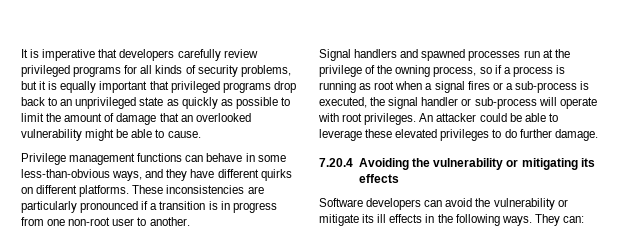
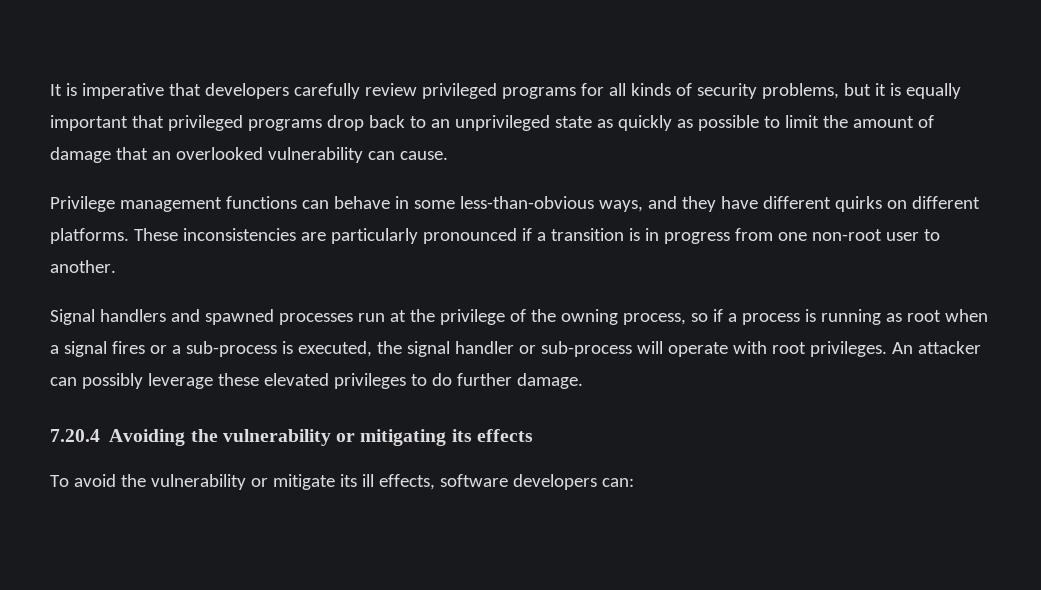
[85,129,165,141] might be able to -> [367,151,395,160] can
[479,113,558,122] could be able to -> [50,373,143,389] can possibly
[319,198,443,210] Software developers can -> [50,475,69,487] To
[389,214,560,226] effects in the following ways. They -> [378,474,597,490] effects, software developers

